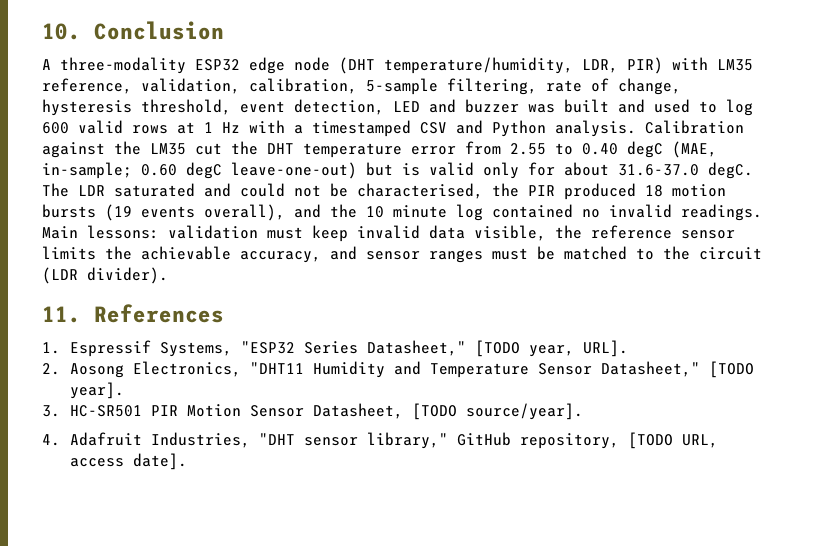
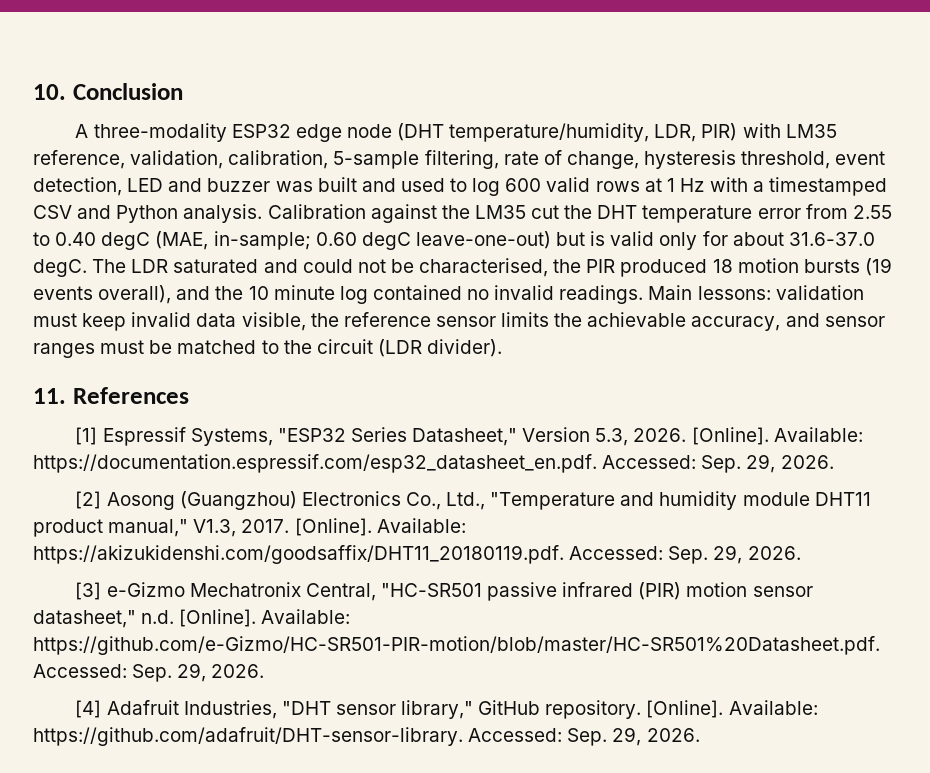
[42,342,60,354] 1. -> [75,427,98,445] [1]
[474,340,628,357] [42,361,754,378] [69,382,124,399] [42,403,583,420] [42,434,60,446] [TODO year, URL]. // 2. Aosong Electronics, "DHT11 Humidity and Temperature Sensor Datasheet," [TODO year]. // 3. HC-SR501 PIR Motion Sensor Datasheet, [TODO source/year]. // 4. -> [522,427,863,446] [33,454,834,473] [75,491,871,510] [33,518,466,537] [33,545,801,564] [75,582,813,601] [33,609,351,628] [33,636,880,655] [33,663,265,682] [75,700,102,718] Version 5.3, 2026. [Online]. Available: https://documentation.espressif.com/esp32_datasheet_en.pdf. Accessed: Sep. 29, 2026. // [2] Aosong (Guangzhou) Electronics Co., Ltd., "Temperature and humidity module DHT11 product manual," V1.3, 2017. [Online]. Available: https://akizukidenshi.com/goodsaffix/DHT11_20180119.pdf. Accessed: Sep. 29, 2026. // [3] e-Gizmo Mechatronix Central, "HC-SR501 passive infrared (PIR) motion sensor datasheet," n.d. [Online]. Available: https://github.com/e-Gizmo/HC-SR501-PIR-motion/blob/master/HC-SR501%20Datasheet.pdf. Accessed: Sep. 29, 2026. // [4]
[519,432,718,449] [69,453,187,470] repository, [TODO URL, access date]. -> [545,700,818,719] [33,727,700,746] repository. [Online]. Available: https://github.com/adafruit/DHT-sensor-library. Accessed: Sep. 29, 2026.

